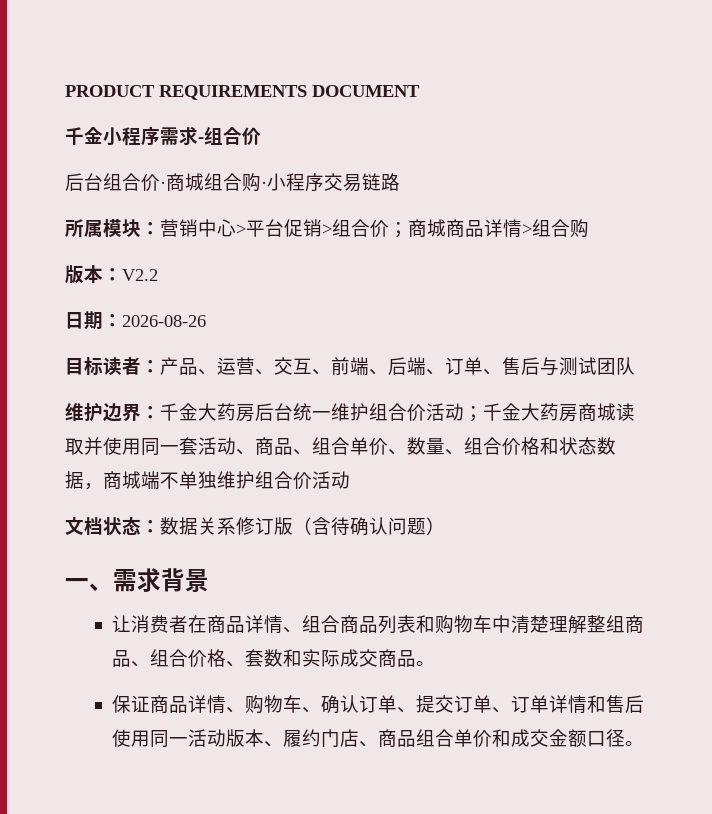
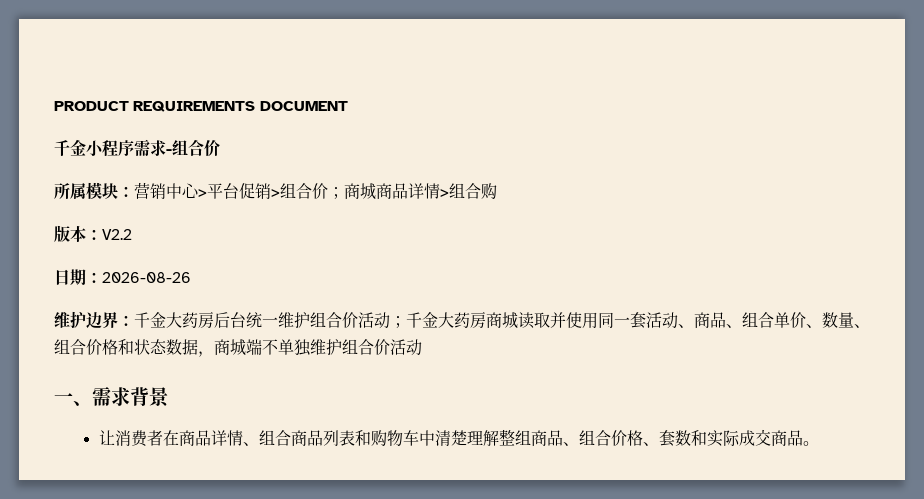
[65,173,400,192] // 后台组合价·商城组合购·小程序交易链路 -> (220, 148) none
[65,357,635,376] // 目标读者：产品、运营、交互、前端、后端、订单、售后与测试团队 -> (191, 277) none
[65,516,445,536] // 文档状态：数据关系修订版（含待确认问题） -> (422, 347) none
[112,695,645,714] [112,729,645,748] // 保证商品详情、购物车、确认订单、提交订单、订单详情和售后使用同一活动版本、履约门店、商品组合单价和成交金额口径。 -> (819, 443) none

